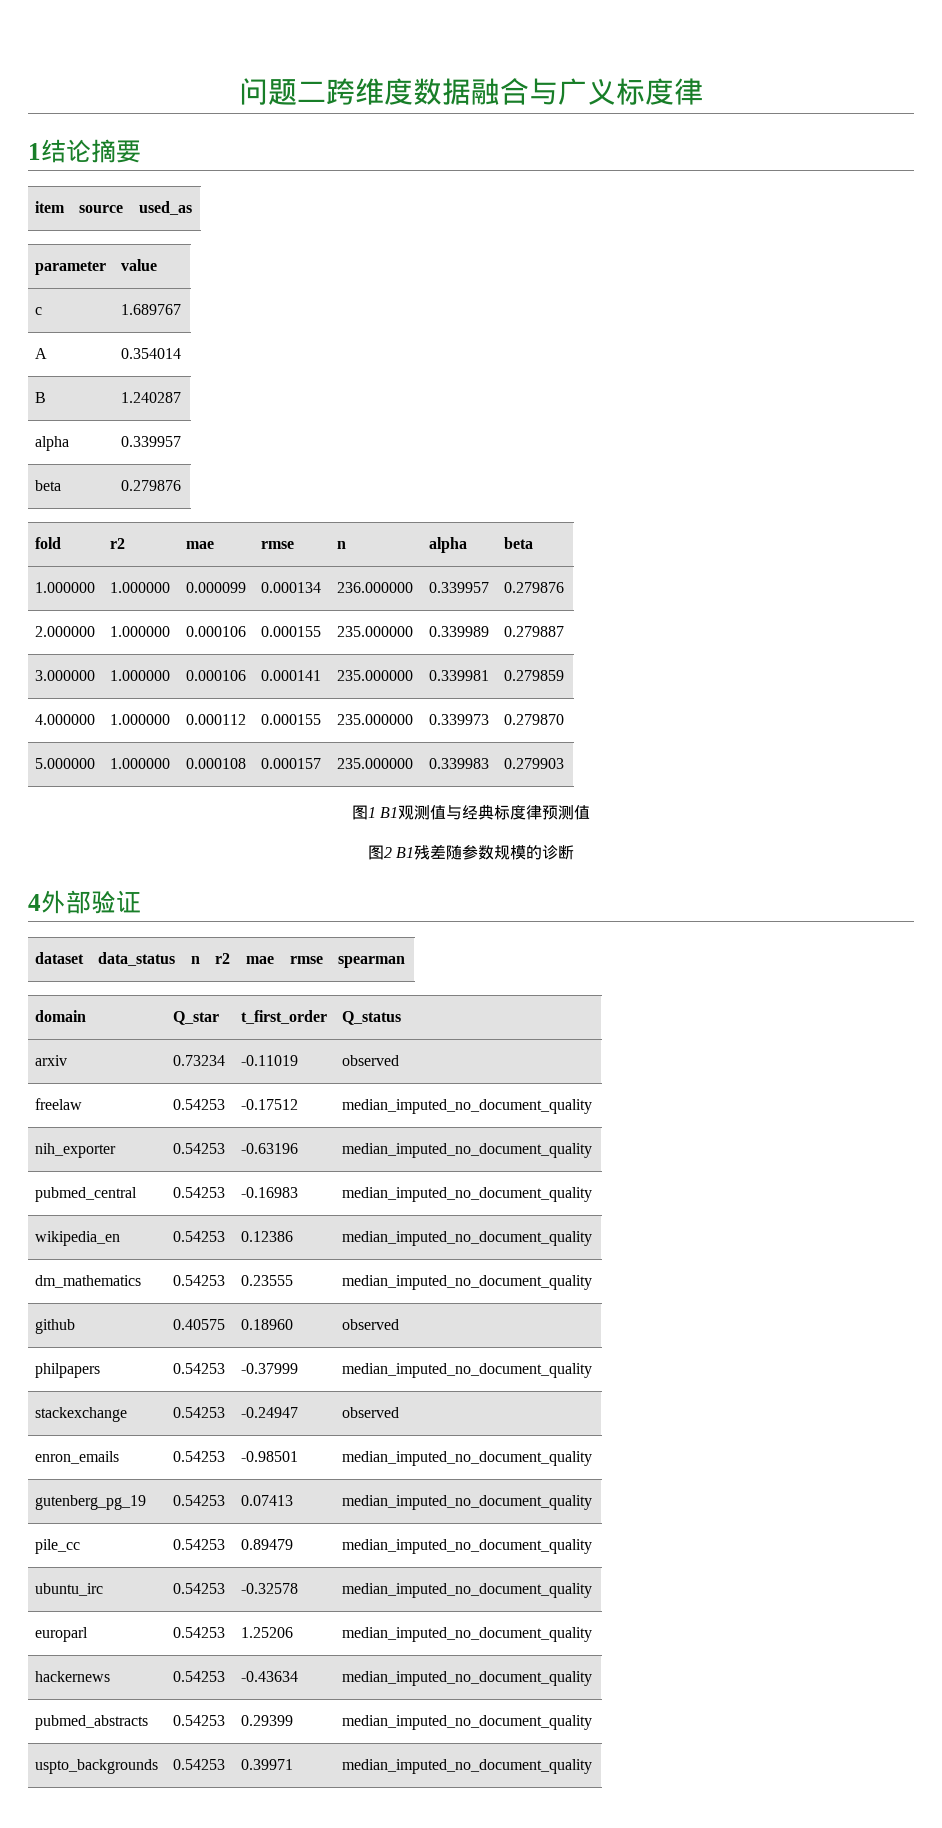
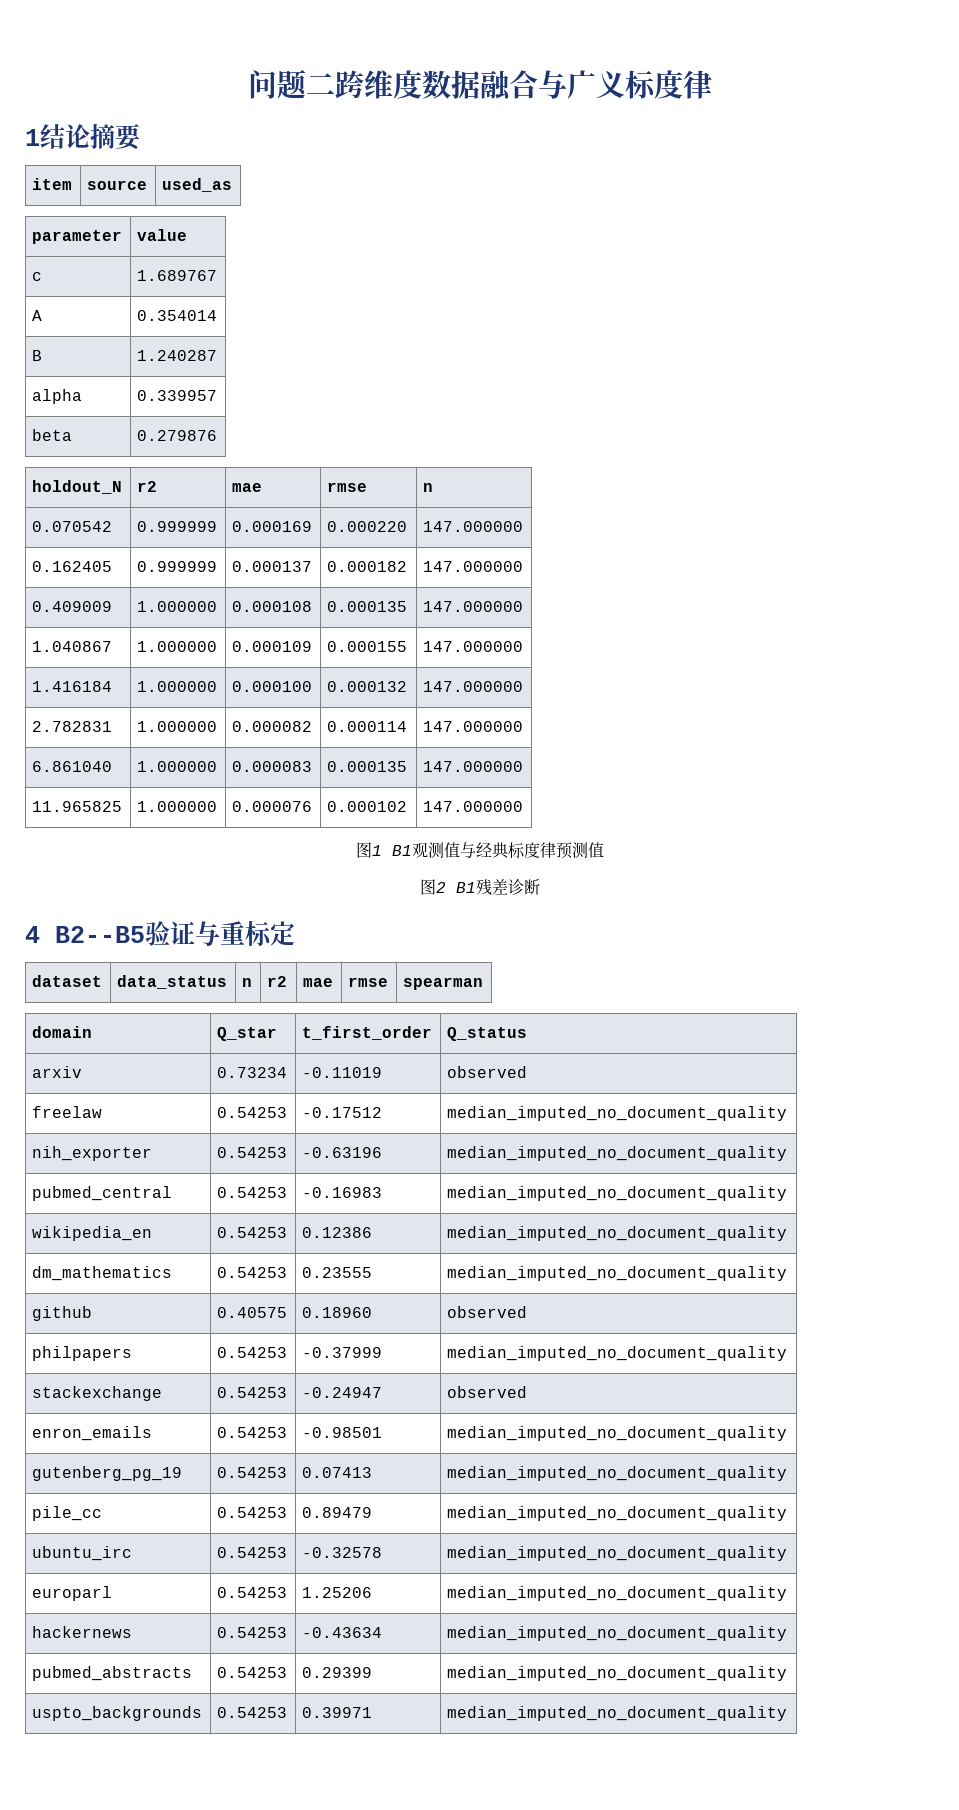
[35,537,62,549] fold -> [32,480,123,494] holdout_N
[429,537,468,553] [504,537,534,549] [35,582,96,593] [110,582,171,593] [186,582,247,593] [261,582,322,593] [337,582,414,593] [429,582,490,593] [504,582,565,593] [35,626,96,637] [110,626,171,637] [186,626,247,637] [261,626,322,637] [337,626,414,637] [429,626,490,637] [504,626,565,637] [35,670,96,681] [110,670,171,681] [186,670,247,681] [261,670,322,681] [337,670,414,681] [429,670,490,681] [504,670,565,681] [35,714,96,725] [110,714,171,725] [186,714,247,725] [261,714,322,725] [337,714,414,725] [429,714,490,725] [504,714,565,725] [35,758,96,769] [110,758,171,769] [186,758,247,769] [261,758,322,769] [337,758,414,769] [429,758,490,769] [504,758,565,769] | alpha | beta // 1.000000 | 1.000000 | 0.000099 | 0.000134 | 236.000000 | 0.339957 | 0.279876 // 2.000000 | 1.000000 | 0.000106 | 0.000155 | 235.000000 | 0.339989 | 0.279887 // 3.000000 | 1.000000 | 0.000106 | 0.000141 | 235.000000 | 0.339981 | 0.279859 // 4.000000 | 1.000000 | 0.000112 | 0.000155 | 235.000000 | 0.339973 | 0.279870 // 5.000000 | 1.000000 | 0.000108 | 0.000157 | 235.000000 | 0.339983 | 0.279903 -> [32,521,113,532] [137,521,218,532] [232,521,313,532] [327,521,408,532] [423,521,524,532] [32,561,113,572] [137,561,218,572] [232,561,313,572] [327,561,408,572] [423,561,524,572] [32,601,113,612] [137,601,218,612] [232,601,313,612] [327,601,408,612] [423,601,524,612] [32,641,113,652] [137,641,218,652] [232,641,313,652] [327,641,408,652] [423,641,524,652] [32,681,113,692] [137,681,218,692] [232,681,313,692] [327,681,408,692] [423,681,524,692] [32,721,113,732] [137,721,218,732] [232,721,313,732] [327,721,408,732] [423,721,524,732] [32,761,113,772] [137,761,218,772] [232,761,313,772] [327,761,408,772] [423,761,524,772] [32,801,123,812] [137,801,218,812] [232,801,313,812] [327,801,408,812] [423,801,524,812] // 0.070542 | 0.999999 | 0.000169 | 0.000220 | 147.000000 // 0.162405 | 0.999999 | 0.000137 | 0.000182 | 147.000000 // 0.409009 | 1.000000 | 0.000108 | 0.000135 | 147.000000 // 1.040867 | 1.000000 | 0.000109 | 0.000155 | 147.000000 // 1.416184 | 1.000000 | 0.000100 | 0.000132 | 147.000000 // 2.782831 | 1.000000 | 0.000082 | 0.000114 | 147.000000 // 6.861040 | 1.000000 | 0.000083 | 0.000135 | 147.000000 // 11.965825 | 1.000000 | 0.000076 | 0.000102 | 147.000000
[446,845,543,860] 随参数规模的 -> (508, 887) none
[41,890,91,914] 外部 -> [55,926,145,943] B2--B5
(141, 901) none -> [195,921,295,947] 与重标定

